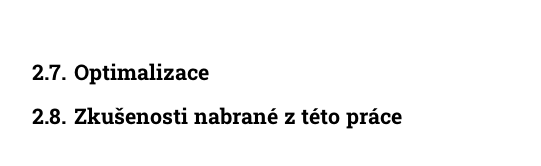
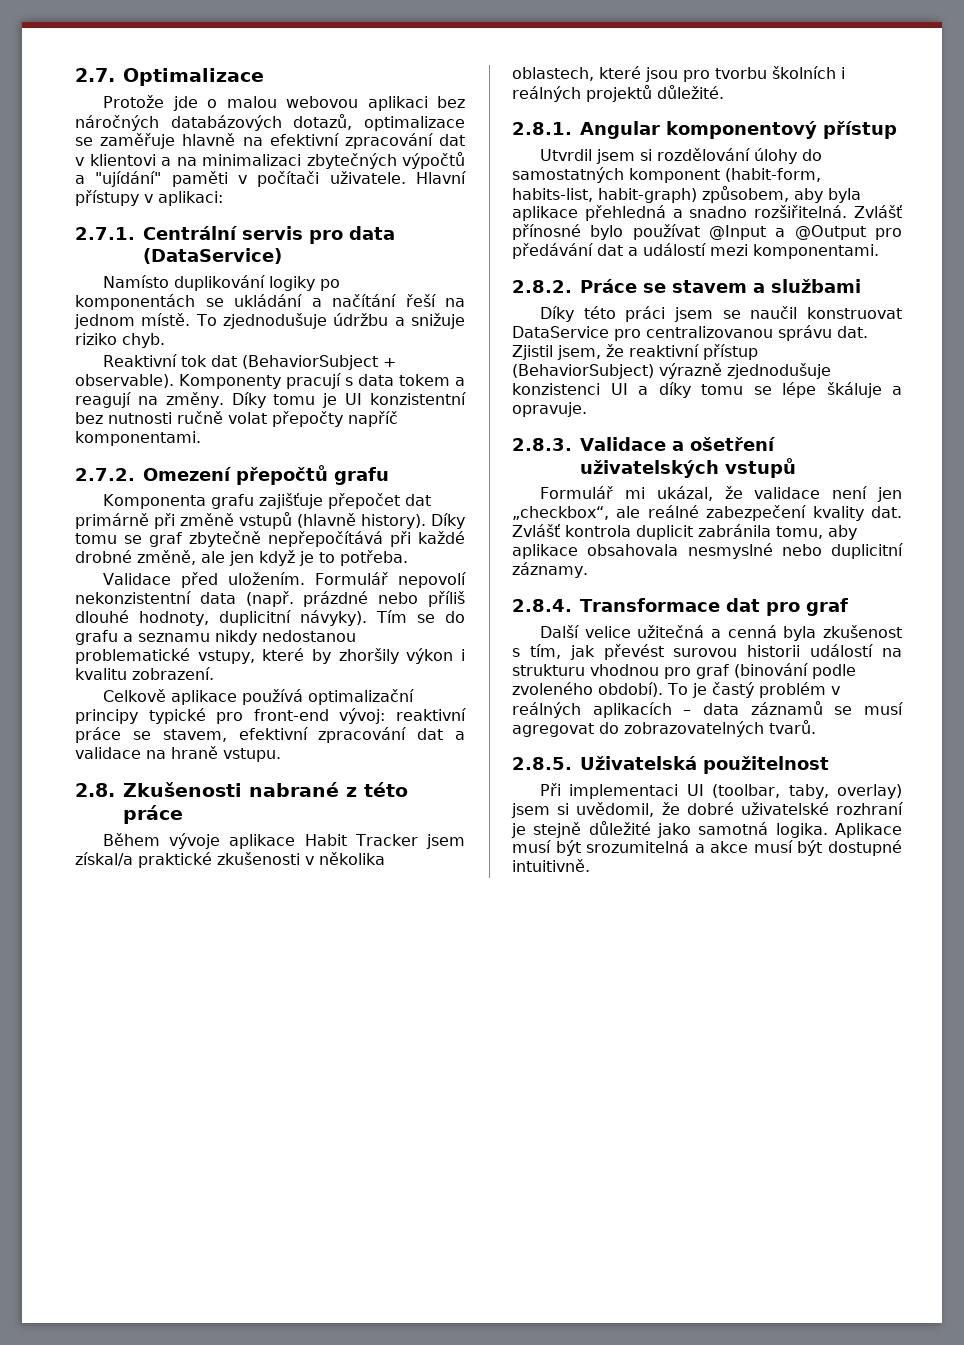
(209, 74) none -> [103,95,465,111] [75,114,466,131] [75,133,465,149] [75,152,465,169] [75,171,466,187] [75,190,223,206] [75,226,395,244] [143,248,282,264] [103,275,341,291] [75,294,465,310] [74,313,466,329] [75,333,165,348] [103,354,397,370] [75,373,466,389] [75,392,466,408] [75,411,398,427] [75,431,201,446] [75,465,389,485] [103,493,432,509] [75,512,465,529] [75,531,465,547] [75,550,408,566] [103,572,466,588] [75,591,465,607] [75,610,465,626] [75,630,356,645] [75,648,466,664] [75,667,214,680] [103,689,415,705] [75,708,466,724] [75,727,465,743] [75,746,281,762] // Protože jde o malou webovou aplikaci bez náročných databázových dotazů, optimalizace se zaměřuje hlavně na efektivní zpracování dat v klientovi a na minimalizaci zbytečných výpočtů a "ujídání" paměti v počítači uživatele. Hlavní přístupy v aplikaci: // 2.7.1. Centrální servis pro data (DataService) // Namísto duplikování logiky po komponentách se ukládání a načítání řeší na jednom místě. To zjednodušuje údržbu a snižuje riziko chyb. // Reaktivní tok dat (BehaviorSubject + observable). Komponenty pracují s data tokem a reagují na změny. Díky tomu je UI konzistentní bez nutnosti ručně volat přepočty napříč komponentami. // 2.7.2. Omezení přepočtů grafu // Komponenta grafu zajišťuje přepočet dat primárně při změně vstupů (hlavně history). Díky tomu se graf zbytečně nepřepočítává při každé drobné změně, ale jen když je to potřeba. // Validace před uložením. Formulář nepovolí nekonzistentní data (např. prázdné nebo příliš dlouhé hodnoty, duplicitní návyky). Tím se do grafu a seznamu nikdy nedostanou problematické vstupy, které by zhoršily výkon i kvalitu zobrazení. // Celkově aplikace používá optimalizační principy typické pro front-end vývoj: reaktivní práce se stavem, efektivní zpracování dat a validace na hraně vstupu.
(403, 118) none -> [103,833,465,849] [75,852,385,868] [512,66,845,82] [512,85,724,102] [512,121,897,139] [540,148,823,164] [512,167,821,183] [512,186,861,203] [512,205,902,221] [512,224,902,240] [512,243,879,259] [512,279,861,293] [540,306,902,322] [512,325,868,341] [512,344,758,360] [512,363,831,379] [512,382,902,398] [512,402,587,417] [512,437,775,451] [580,458,796,478] [540,486,902,502] [512,505,902,521] [512,524,857,540] [512,543,903,559] [512,562,588,578] [512,598,848,616] [540,625,902,641] [512,644,902,660] [512,663,856,679] [512,682,840,698] [512,701,903,718] [512,720,816,737] [512,756,829,774] [540,783,902,799] [511,802,903,818] [511,821,902,838] [512,840,902,856] [512,859,590,872] // Během vývoje aplikace Habit Tracker jsem získal/a praktické zkušenosti v několika oblastech, které jsou pro tvorbu školních i reálných projektů důležité. // 2.8.1. Angular komponentový přístup // Utvrdil jsem si rozdělování úlohy do samostatných komponent (habit-form, habits-list, habit-graph) způsobem, aby byla aplikace přehledná a snadno rozšiřitelná. Zvlášť přínosné bylo používat @Input a @Output pro předávání dat a událostí mezi komponentami. // 2.8.2. Práce se stavem a službami // Díky této práci jsem se naučil konstruovat DataService pro centralizovanou správu dat. Zjistil jsem, že reaktivní přístup (BehaviorSubject) výrazně zjednodušuje konzistenci UI a díky tomu se lépe škáluje a opravuje. // 2.8.3. Validace a ošetření uživatelských vstupů // Formulář mi ukázal, že validace není jen „checkbox“, ale reálné zabezpečení kvality dat. Zvlášť kontrola duplicit zabránila tomu, aby aplikace obsahovala nesmyslné nebo duplicitní záznamy. // 2.8.4. Transformace dat pro graf // Další velice užitečná a cenná byla zkušenost s tím, jak převést surovou historii událostí na strukturu vhodnou pro graf (binování podle zvoleného období). To je častý problém v reálných aplikacích – data záznamů se musí agregovat do zobrazovatelných tvarů. // 2.8.5. Uživatelská použitelnost // Při implementaci UI (toolbar, taby, overlay) jsem si uvědomil, že dobré uživatelské rozhraní je stejně důležité jako samotná logika. Aplikace musí být srozumitelná a akce musí být dostupné intuitivně.

